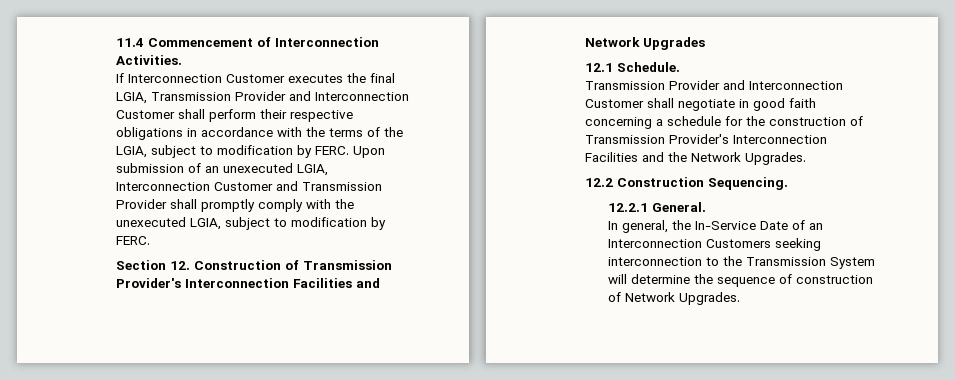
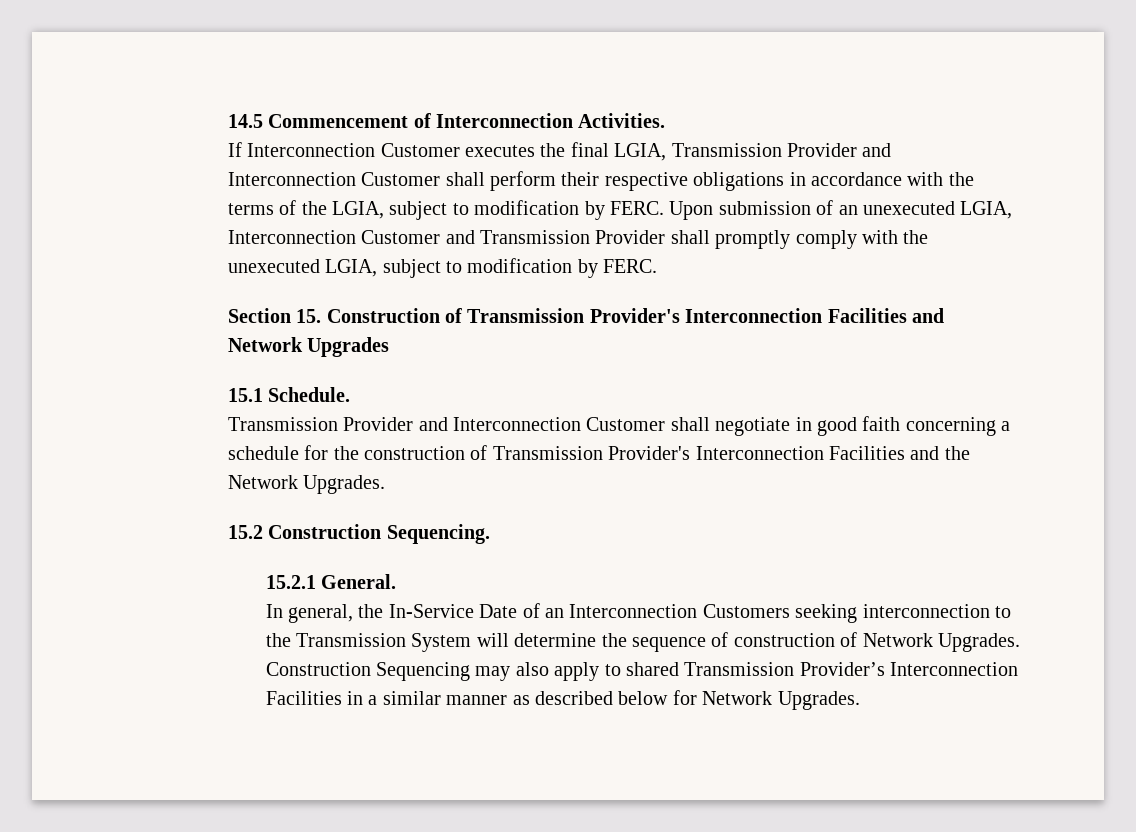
[116,38,145,47] 11.4 -> [227,114,263,128] 14.5
[170,261,191,270] 12. -> [296,309,322,323] 15.
[585,63,614,72] 12.1 -> [227,388,263,402] 15.1
[585,178,614,187] 12.2 -> [227,525,263,539] 15.2
[608,203,649,212] 12.2.1 -> [265,575,316,589] 15.2.1
(741, 298) none -> [265,662,1019,681] [265,690,860,710] Construction Sequencing may also apply to shared Transmission Provider’s Interconnection Facilities in a similar manner as described below for Network Upgrades.

